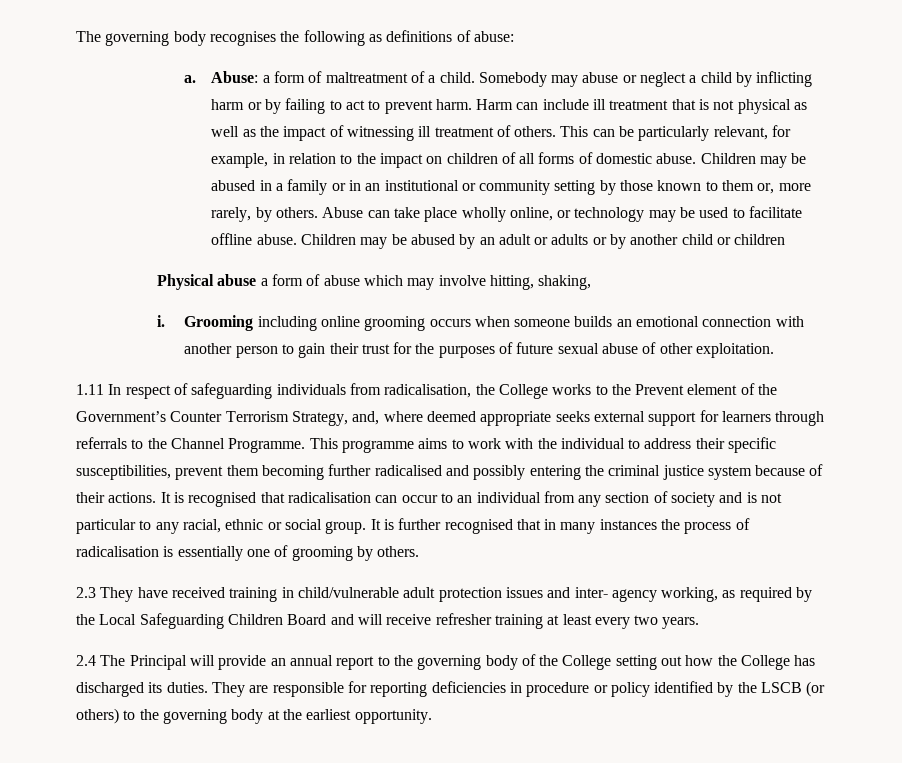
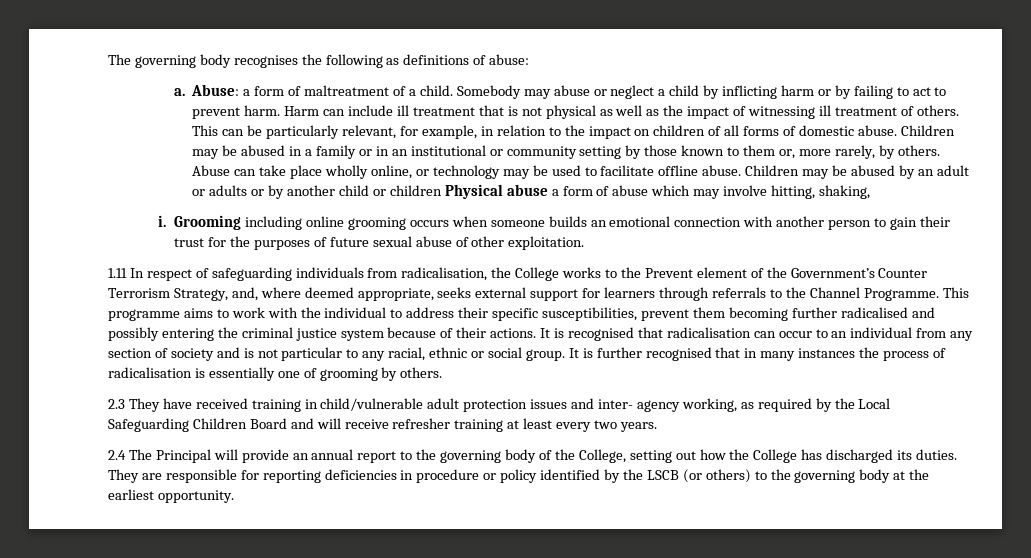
(786, 239) // -> (442, 190) none
[480,411,552,426] appropriate -> [357,288,434,301] appropriate,
[562,655,612,670] College -> [578,449,626,463] College,

